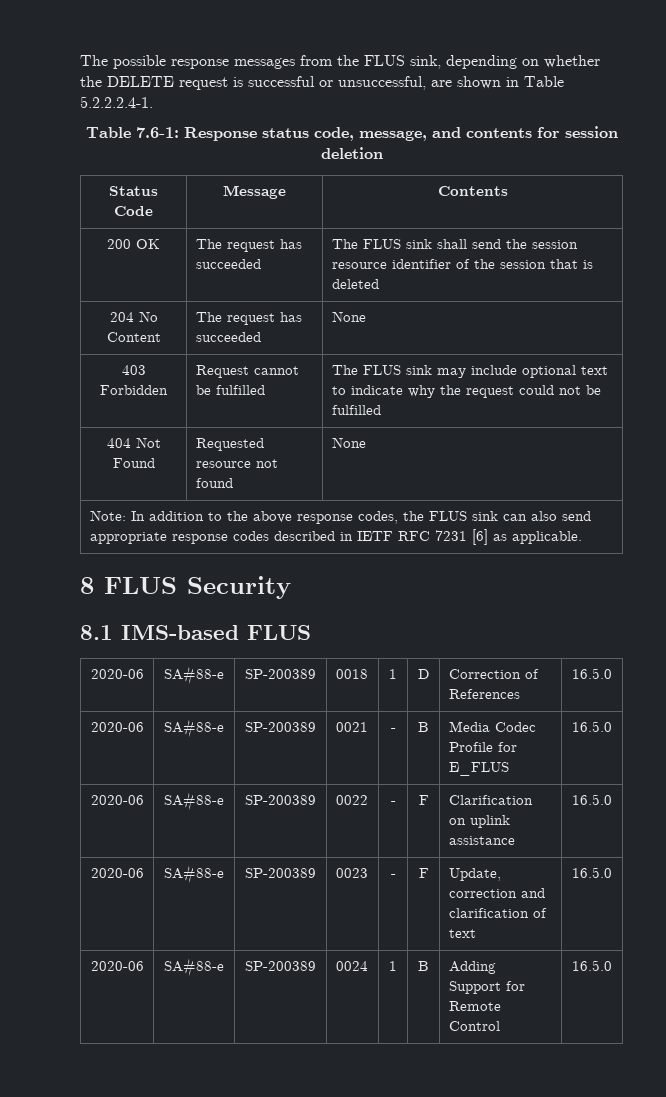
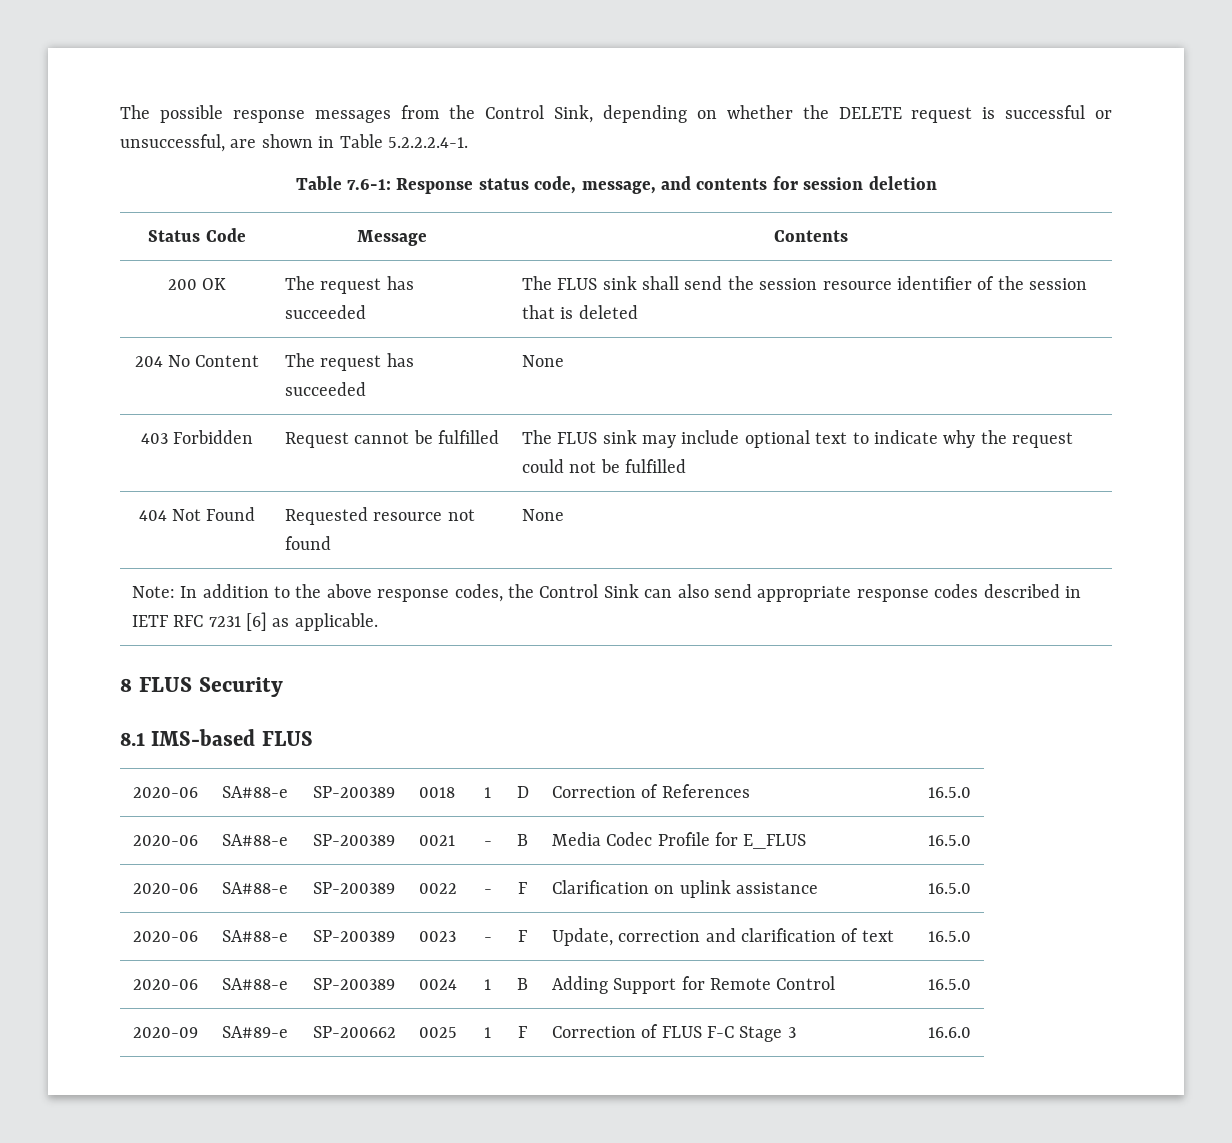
[364,55,441,69] FLUS sink, -> [485,105,594,123] Control Sink,
[428,511,498,521] FLUS sink -> [539,584,639,598] Control Sink
(612, 965) none -> [132,1027,198,1038] [222,1026,288,1038] [312,1026,396,1038] [418,1027,457,1038] [484,1027,491,1038] [518,1026,527,1038] [551,1024,796,1042] [928,1027,971,1038] // 2020-09 | SA#89-e | SP-200662 | 0025 | 1 | F | Correction of FLUS F-C Stage 3 | 16.6.0

